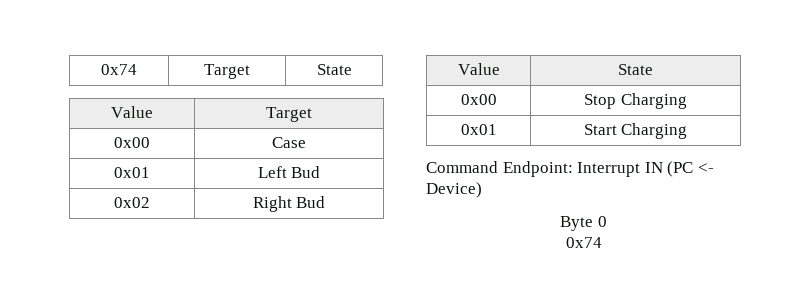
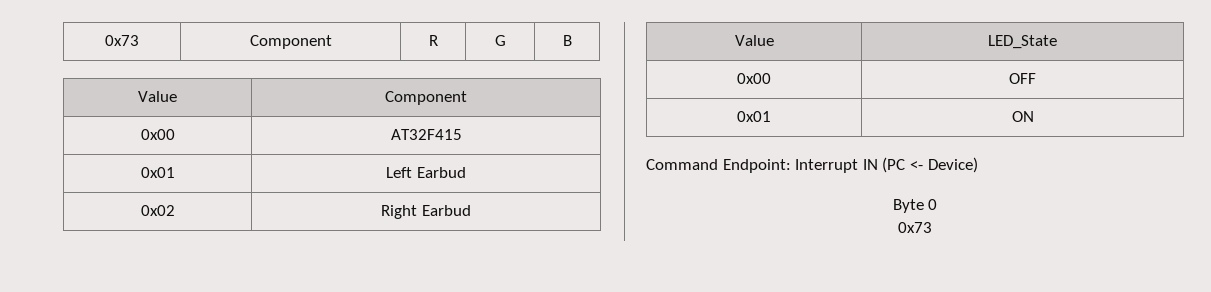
[101,64,137,75] [204,64,250,79] [316,64,352,75] [111,106,153,118] [266,107,312,122] [114,137,150,148] [272,137,306,148] 0x74 | Target | State // Value | Target // 0x00 | Case -> [105,35,139,46] [249,35,332,49] [428,35,438,46] [494,35,506,46] [562,35,572,46] [138,91,177,102] [385,91,467,105] [140,129,175,140] [390,129,462,140] 0x73 | Component | R | G | B // Value | Component // 0x00 | AT32F415
[291,166,321,178] Bud -> [416,167,466,178] Earbud
[296,196,326,208] [457,63,500,75] [618,64,653,75] [460,94,497,105] [584,93,687,109] [460,124,497,135] [583,123,688,139] Bud // Value | State // 0x00 | Stop Charging // 0x01 | Start Charging -> [421,205,471,216] [734,35,774,46] [988,35,1057,49] [737,73,771,84] [1009,73,1036,84] [737,111,771,122] [1011,111,1034,122] Earbud // Value | LED_State // 0x00 | OFF // 0x01 | ON
[565,237,602,248] 0x74 -> [898,222,932,233] 0x73

